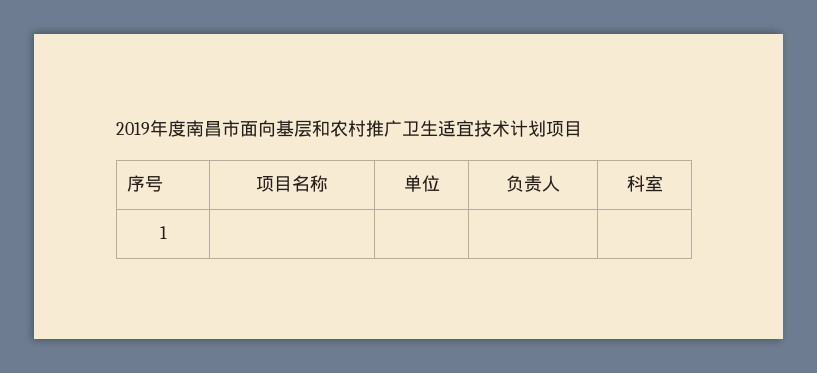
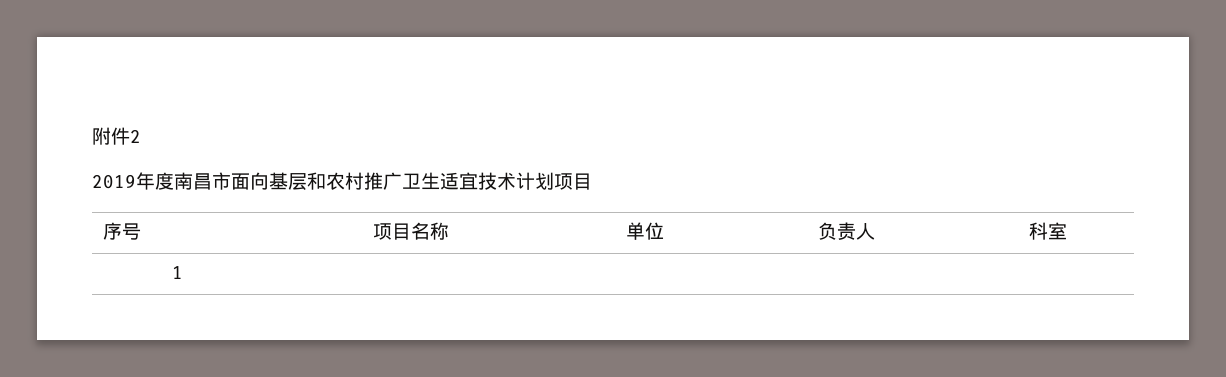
(116, 128) none -> [92,127,141,145] 附件2 //

